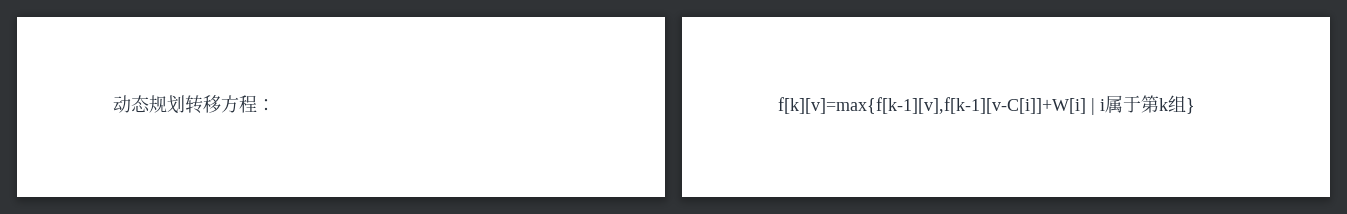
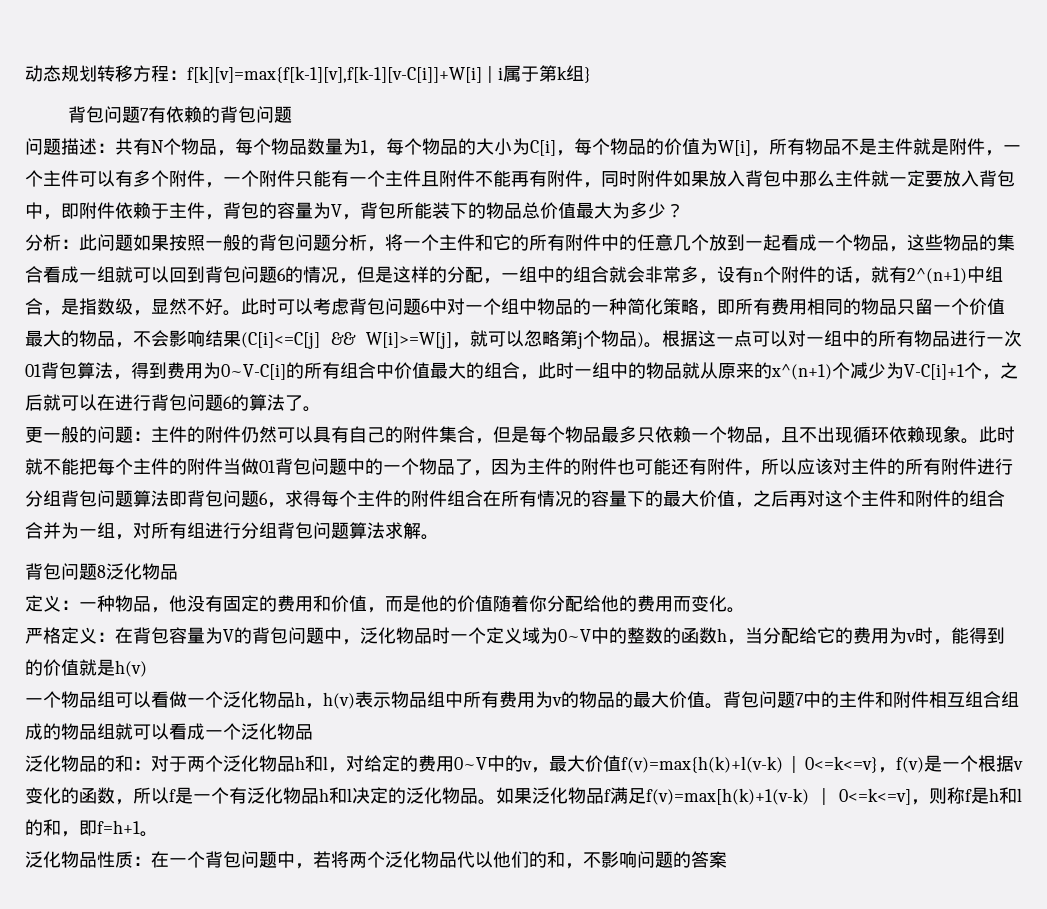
(1195, 106) none -> [68,106,293,123] [25,138,1021,156] [25,170,1015,188] [25,202,684,220] [25,234,1015,252] [25,266,1003,284] [25,298,1005,316] [25,330,1022,349] [25,362,1018,380] [25,394,321,412] [25,426,1015,444] [25,458,1013,476] [25,490,1005,508] [25,522,439,540] [25,563,178,580] [25,595,745,613] [25,627,1005,645] [25,659,147,677] [25,691,1019,709] [25,723,313,740] [25,755,1023,773] [25,787,1022,805] [25,819,158,837] [25,851,727,869] // 背包问题7有依赖的背包问题 // 问题描述：共有N个物品，每个物品数量为1，每个物品的大小为C[i]，每个物品的价值为W[i]，所有物品不是主件就是附件，一个主件可以有多个附件，一个附件只能有一个主件且附件不能再有附件，同时附件如果放入背包中那么主件就一定要放入背包中，即附件依赖于主件，背包的容量为V，背包所能装下的物品总价值最大为多少？ // 分析：此问题如果按照一般的背包问题分析，将一个主件和它的所有附件中的任意几个放到一起看成一个物品，这些物品的集合看成一组就可以回到背包问题6的情况，但是这样的分配，一组中的组合就会非常多，设有n个附件的话，就有2^(n+1)中组合，是指数级，显然不好。此时可以考虑背包问题6中对一个组中物品的一种简化策略，即所有费用相同的物品只留一个价值最大的物品，不会影响结果(C[i]<=C[j] && W[i]>=W[j]，就可以忽略第j个物品)。根据这一点可以对一组中的所有物品进行一次01背包算法，得到费用为0~V-C[i]的所有组合中价值最大的组合，此时一组中的物品就从原来的x^(n+1)个减少为V-C[i]+1个，之后就可以在进行背包问题6的算法了。 // 更一般的问题：主件的附件仍然可以具有自己的附件集合，但是每个物品最多只依赖一个物品，且不出现循环依赖现象。此时就不能把每个主件的附件当做01背包问题中的一个物品了，因为主件的附件也可能还有附件，所以应该对主件的所有附件进行分组背包问题算法即背包问题6，求得每个主件的附件组合在所有情况的容量下的最大价值，之后再对这个主件和附件的组合合并为一组，对所有组进行分组背包问题算法求解。 // 背包问题8泛化物品 // 定义：一种物品，他没有固定的费用和价值，而是他的价值随着你分配给他的费用而变化。 // 严格定义：在背包容量为V的背包问题中，泛化物品时一个定义域为0~V中的整数的函数h，当分配给它的费用为v时，能得到的价值就是h(v) // 一个物品组可以看做一个泛化物品h，h(v)表示物品组中所有费用为v的物品的最大价值。背包问题7中的主件和附件相互组合组成的物品组就可以看成一个泛化物品 // 泛化物品的和：对于两个泛化物品h和l，对给定的费用0~V中的v，最大价值f(v)=max{h(k)+l(v-k) | 0<=k<=v}，f(v)是一个根据v变化的函数，所以f是一个有泛化物品h和l决定的泛化物品。如果泛化物品f满足f(v)=max[h(k)+1(v-k) | 0<=k<=v]，则称f是h和l的和，即f=h+1。 // 泛化物品性质：在一个背包问题中，若将两个泛化物品代以他们的和，不影响问题的答案

